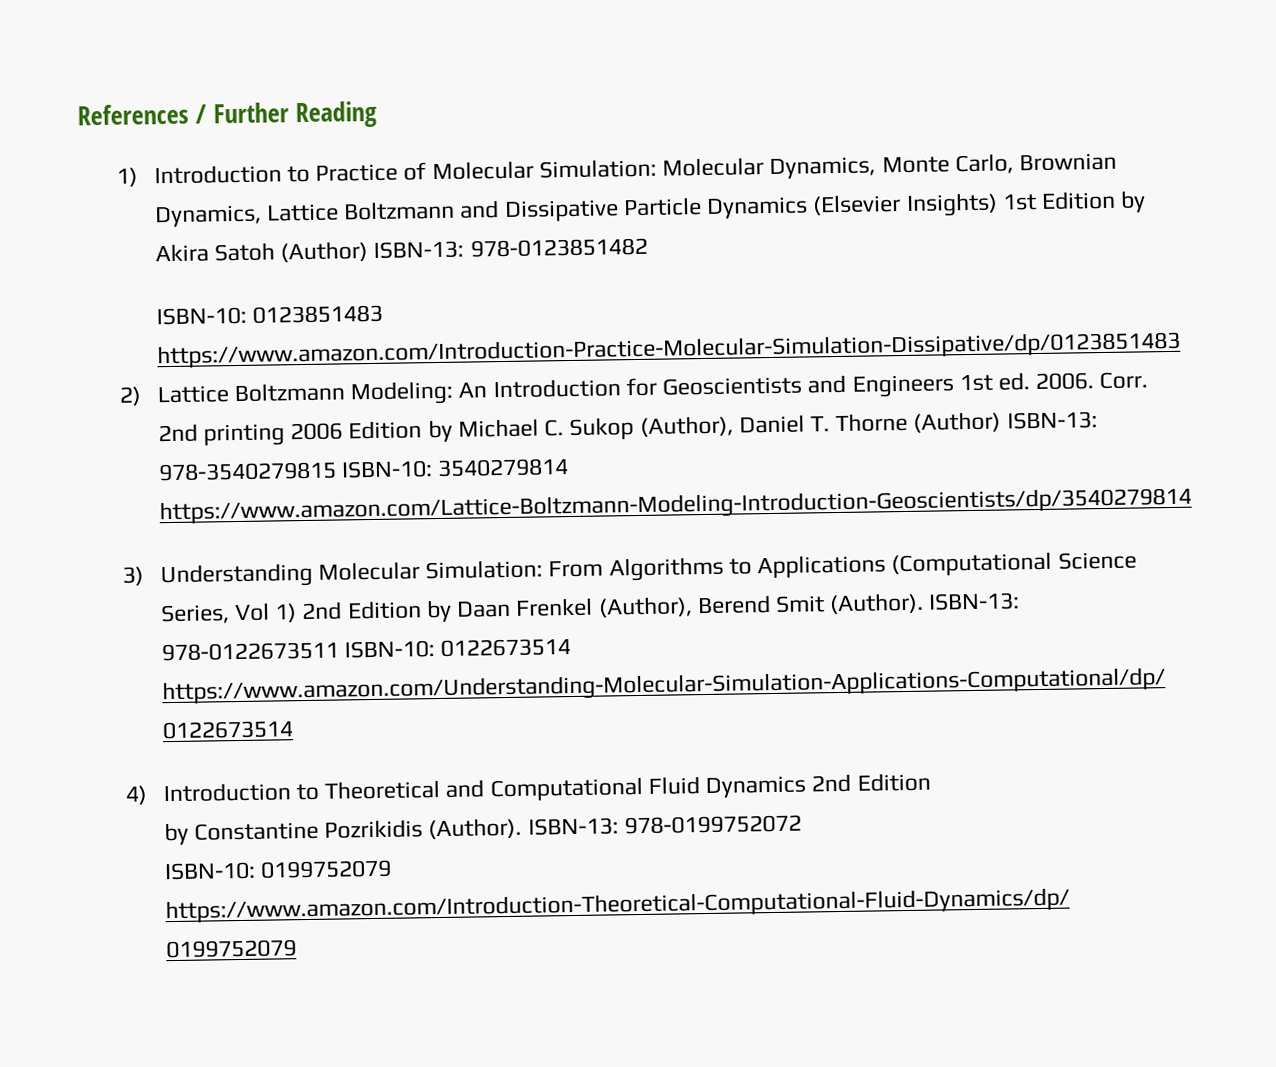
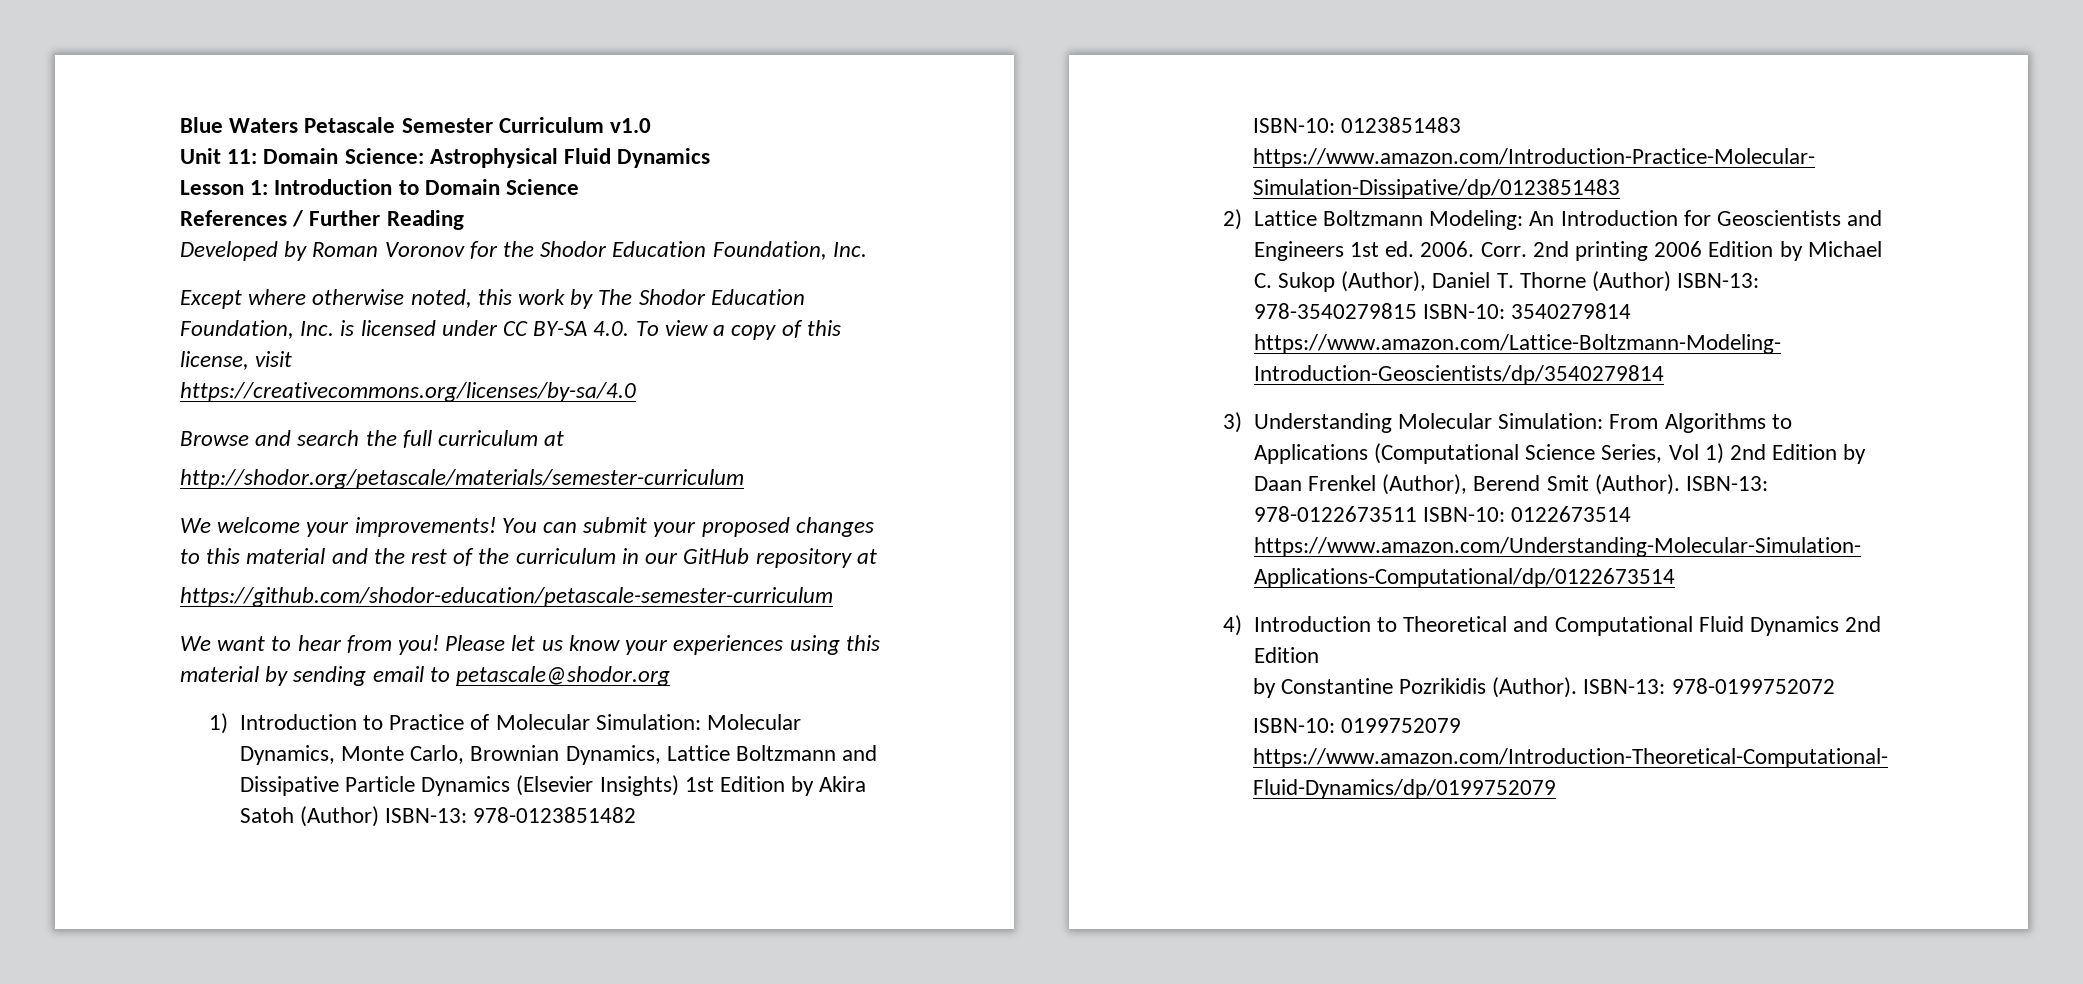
[77,100,377,129] References / Further Reading -> [180,117,652,133] [180,148,711,168] [180,179,580,195] [180,210,464,230] [180,241,867,261] [180,289,805,309] [180,320,841,340] [180,351,293,370] [180,382,636,402] [180,430,565,448] [180,469,744,489] [180,517,874,537] [180,548,877,568] [180,587,833,607] [180,635,880,655] [180,666,671,686] Blue Waters Petascale Semester Curriculum v1.0 // Unit 11: Domain Science: Astrophysical Fluid Dynamics // Lesson 1: Introduction to Domain Science // References / Further Reading // Developed by Roman Voronov for the Shodor Education Foundation, Inc. // Except where otherwise noted, this work by The Shodor Education Foundation, Inc. is licensed under CC BY-SA 4.0. To view a copy of this license, visit // https://creativecommons.org/licenses/by-sa/4.0 // Browse and search the full curriculum at // http://shodor.org/petascale/materials/semester-curriculum // We welcome your improvements! You can submit your proposed changes to this material and the rest of the curriculum in our GitHub repository at // https://github.com/shodor-education/petascale-semester-curriculum // We want to hear from you! Please let us know your experiences using this material by sending email to petascale@shodor.org

